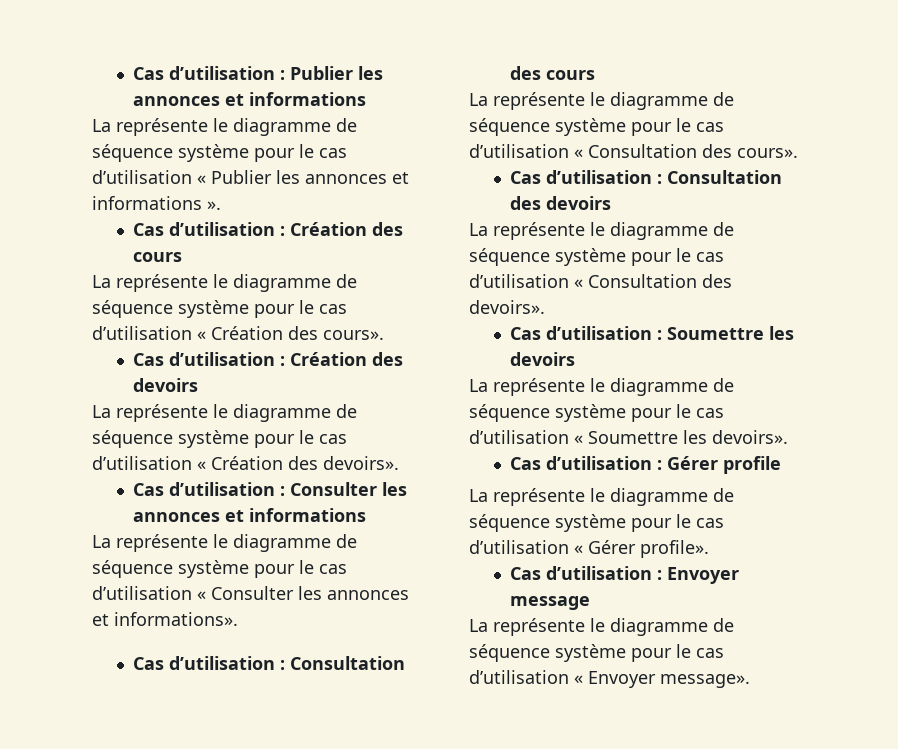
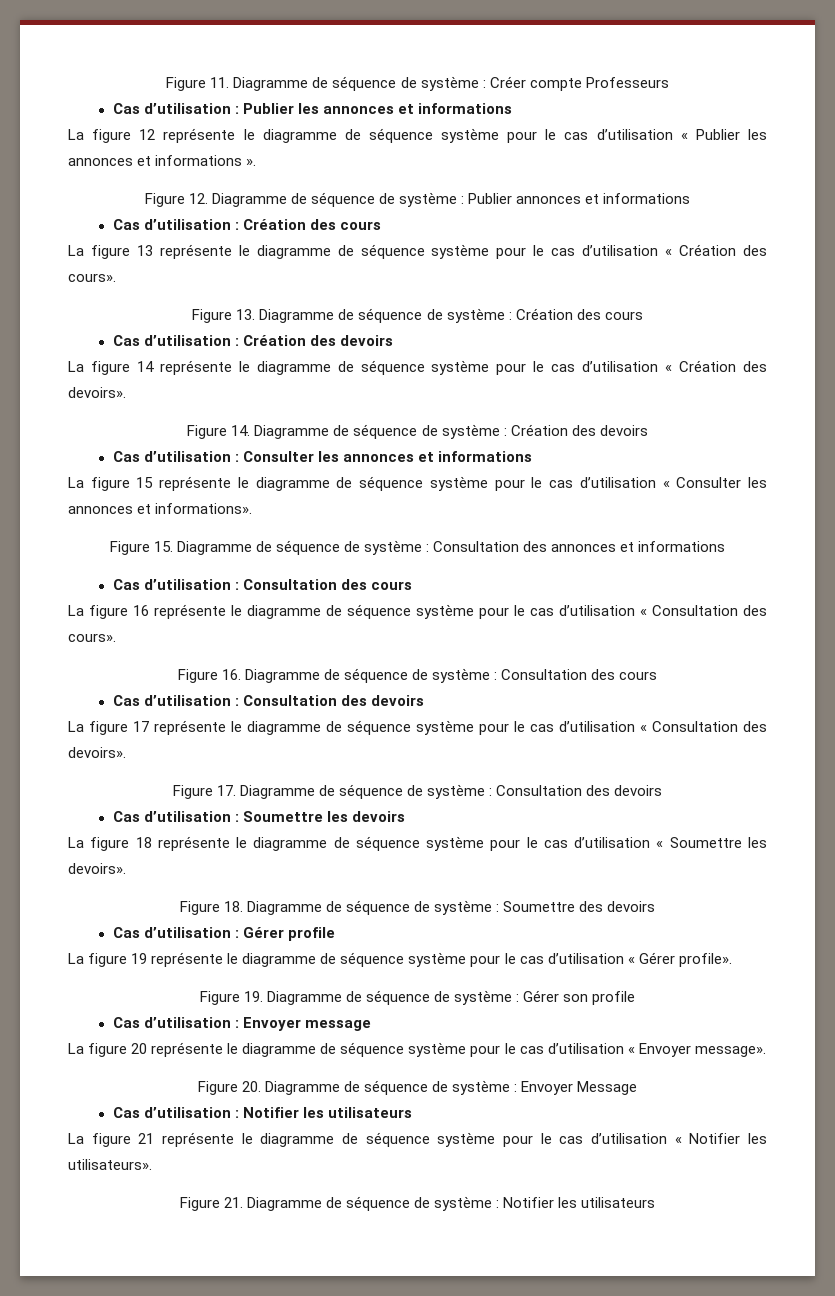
(132, 73) none -> [166,76,669,91] Figure 11. Diagramme de séquence de système : Créer compte Professeurs //
(111, 125) none -> [92,129,156,143] figure 12
(221, 205) none -> [144,192,691,207] // Figure 12. Diagramme de séquence de système : Publier annonces et informations
(111, 281) none -> [90,245,153,259] figure 13
(384, 335) none -> [192,308,643,323] // Figure 13. Diagramme de séquence de système : Création des cours
(111, 411) none -> [90,361,154,375] figure 14
(399, 463) none -> [187,424,648,439] // Figure 14. Diagramme de séquence de système : Création des devoirs
(111, 541) none -> [90,477,154,491] figure 15
(238, 619) none -> [109,540,726,555] // Figure 15. Diagramme de séquence de système : Consultation des annonces et informations
(488, 99) none -> [89,605,149,619] figure 16
(798, 153) none -> [177,668,658,683] // Figure 16. Diagramme de séquence de système : Consultation des cours
(488, 229) none -> [89,721,149,735] figure 17
(545, 307) none -> [172,784,663,799] // Figure 17. Diagramme de séquence de système : Consultation des devoirs
(488, 385) none -> [90,837,152,851] figure 18
(788, 437) none -> [179,900,656,915] // Figure 18. Diagramme de séquence de système : Soumettre des devoirs
(488, 495) none -> [88,953,148,967] figure 19
(709, 549) none -> [199,990,636,1005] // Figure 19. Diagramme de séquence de système : Gérer son profile
(488, 625) none -> [88,1043,148,1057] figure 20
(750, 681) none -> [197,1080,638,1095] [112,1107,413,1118] [68,1132,767,1147] [68,1159,152,1170] [179,1196,656,1211] // Figure 20. Diagramme de séquence de système : Envoyer Message // Cas d’utilisation : Notifier les utilisateurs // La figure 21 représente le diagramme de séquence système pour le cas d’utilisation « Notifier les utilisateurs». // Figure 21. Diagramme de séquence de système : Notifier les utilisateurs

